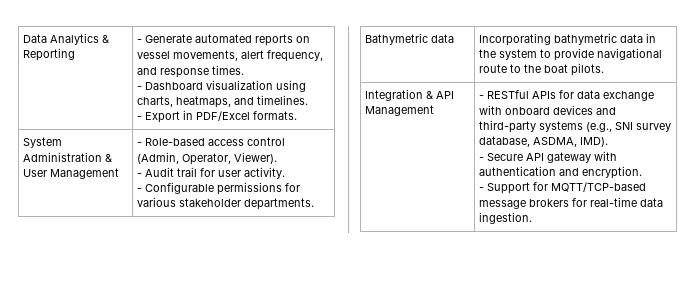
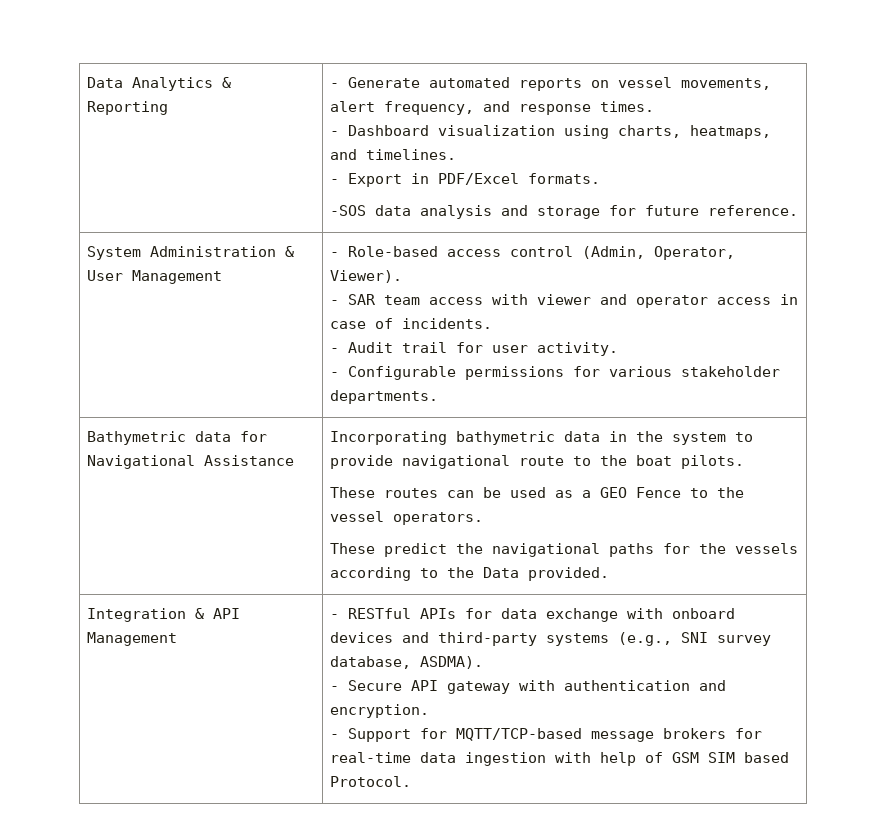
(298, 115) none -> [330,205,799,219] // -SOS data analysis and storage for future reference.
(278, 158) none -> [330,294,799,308] [330,318,493,329] // - SAR team access with viewer and operator access in case of incidents.
(455, 38) none -> [240,431,268,442] [87,455,295,469] for Navigational Assistance
(605, 69) none -> [330,487,745,498] [330,511,484,525] [330,543,799,557] [330,567,610,581] // These routes can be used as a GEO Fence to the vessel operators. // These predict the navigational paths for the vessels according to the Data provided.
[533,137,609,147] ASDMA, IMD). -> [420,656,484,669] ASDMA).
[479,212,533,224] ingestion. -> [465,752,790,766] [330,776,412,787] ingestion with help of GSM SIM based Protocol.

